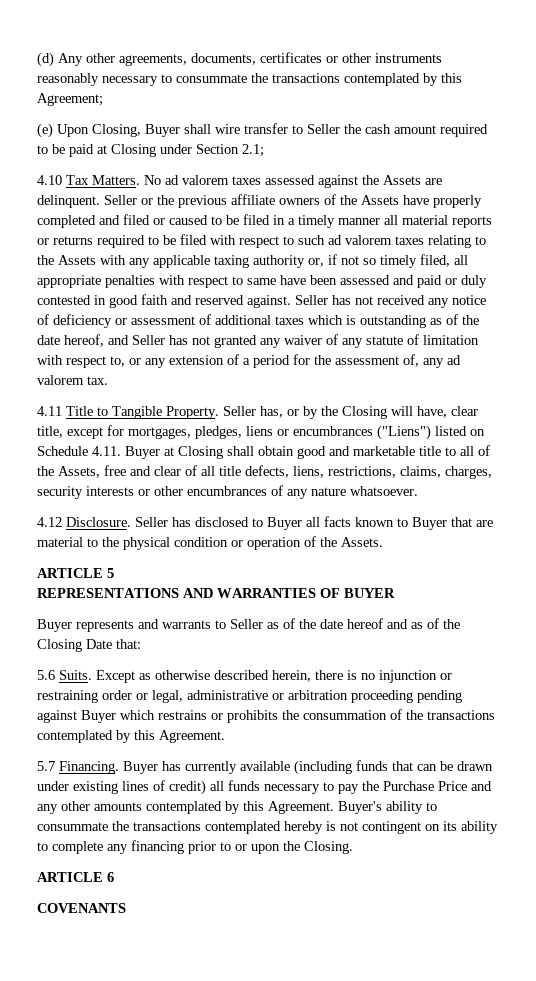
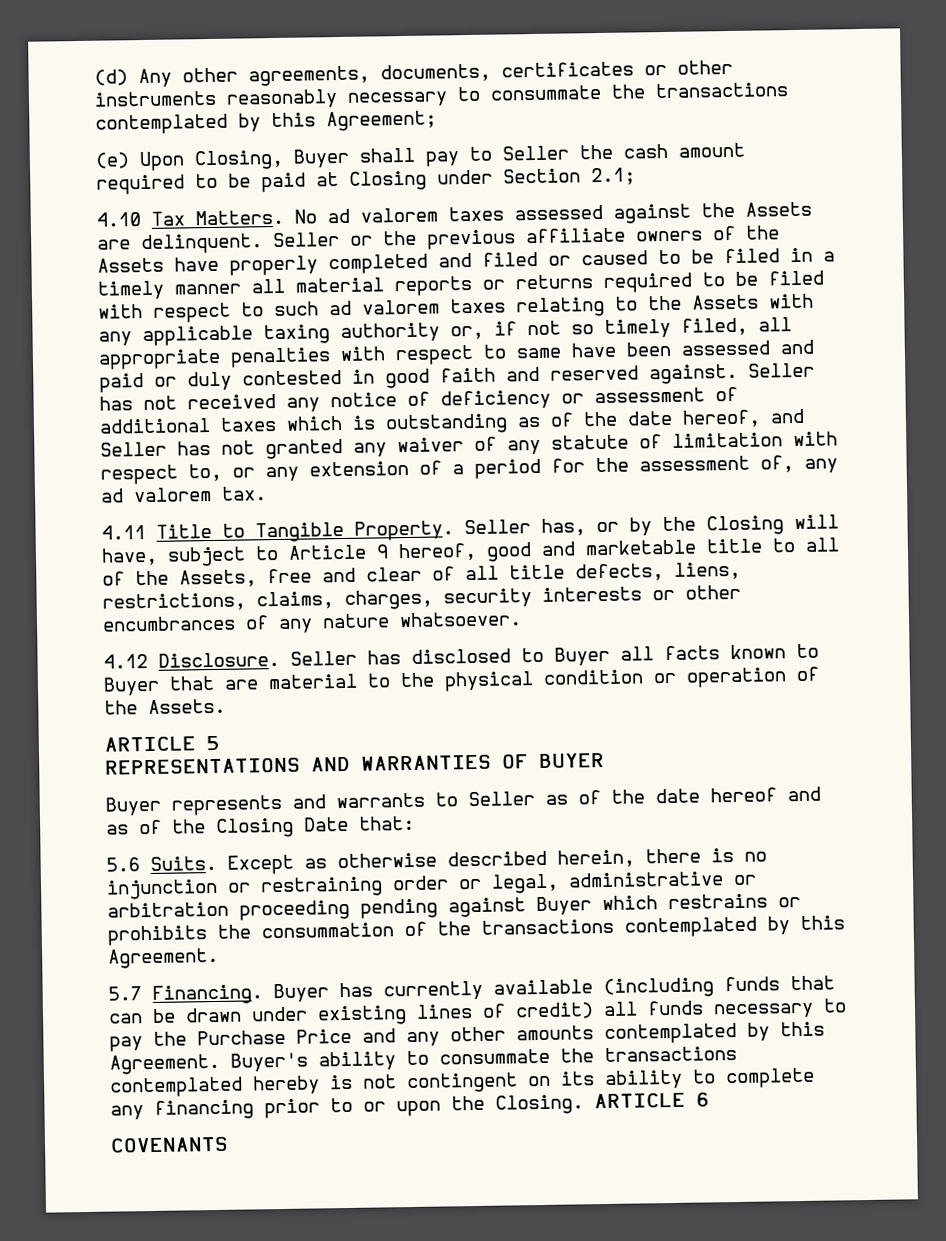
[215,123,288,134] wire transfer -> [425,151,460,167] pay
[451,406,478,416] [37,425,485,440] [37,446,294,459] clear title, except for mortgages, pledges, liens or encumbrances ("Liens") listed on Schedule 4.11. Buyer at Closing shall obtain -> [167,542,477,567] subject to Article 9 hereof,
(353, 847) // -> (584, 1104) none

